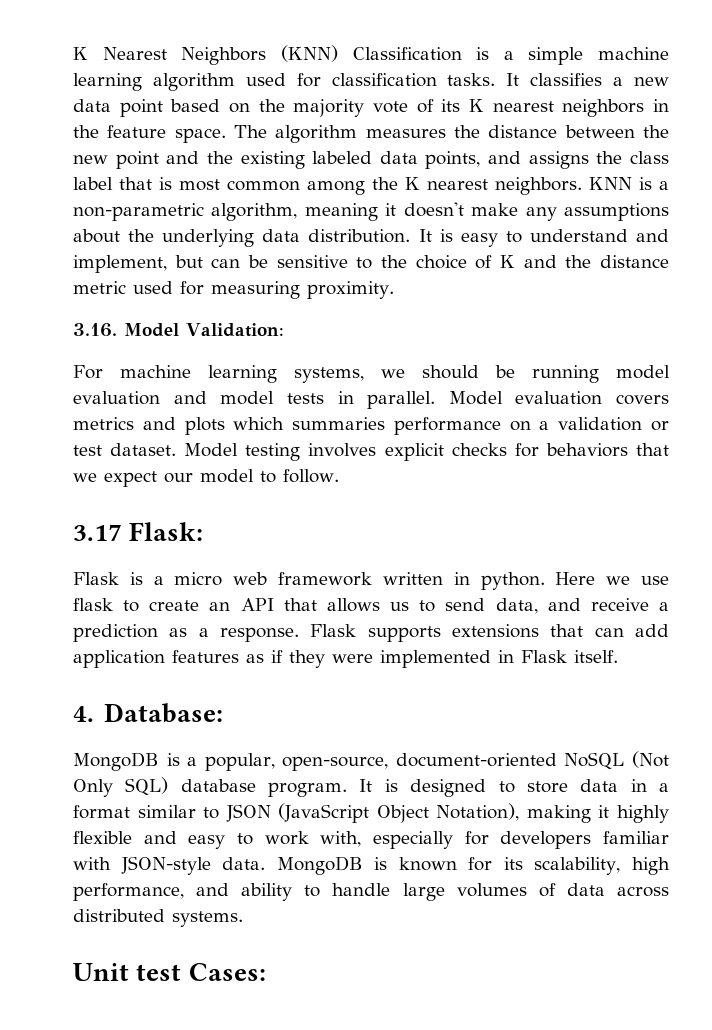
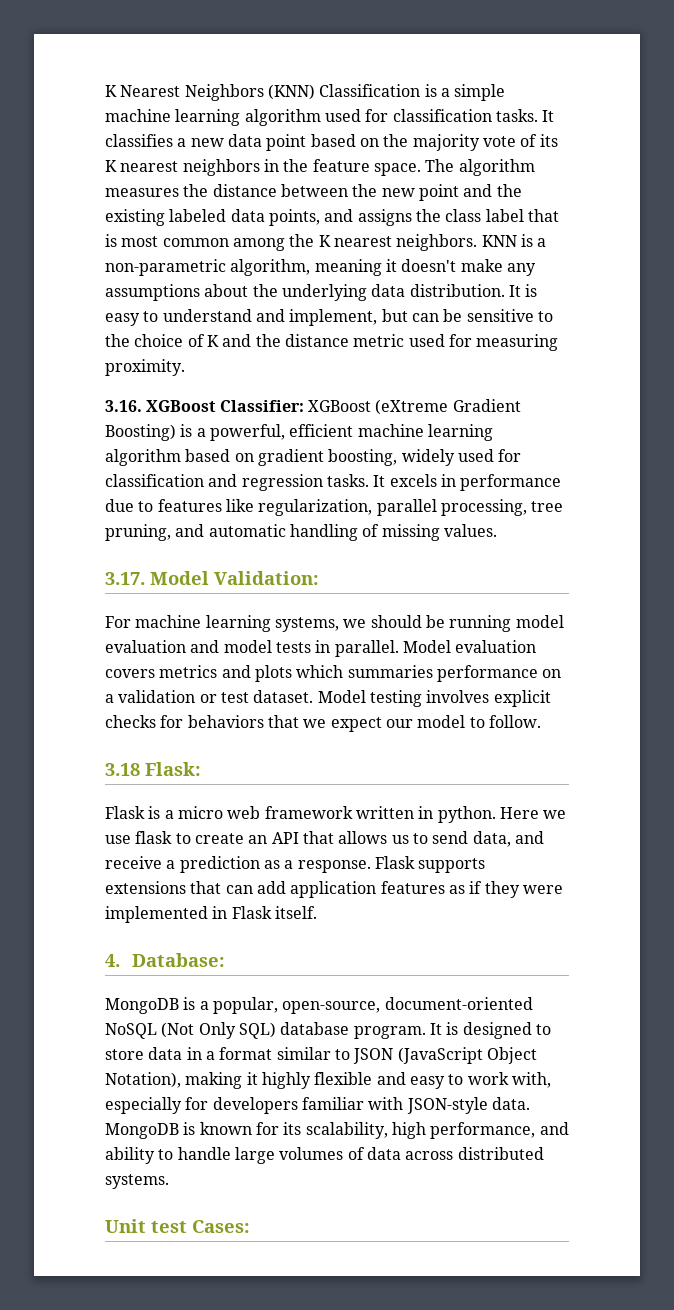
(117, 330) none -> [146,399,521,415] [105,424,493,441] [105,449,522,466] [105,474,562,491] [105,499,564,516] [105,524,497,541] [105,572,145,585] XGBoost Classifier: XGBoost (eXtreme Gradient Boosting) is a powerful, efficient machine learning algorithm based on gradient boosting, widely used for classification and regression tasks. It excels in performance due to features like regularization, parallel processing, tree pruning, and automatic handling of missing values. // 3.17.
[73,524,122,541] 3.17 -> [105,763,140,776] 3.18

